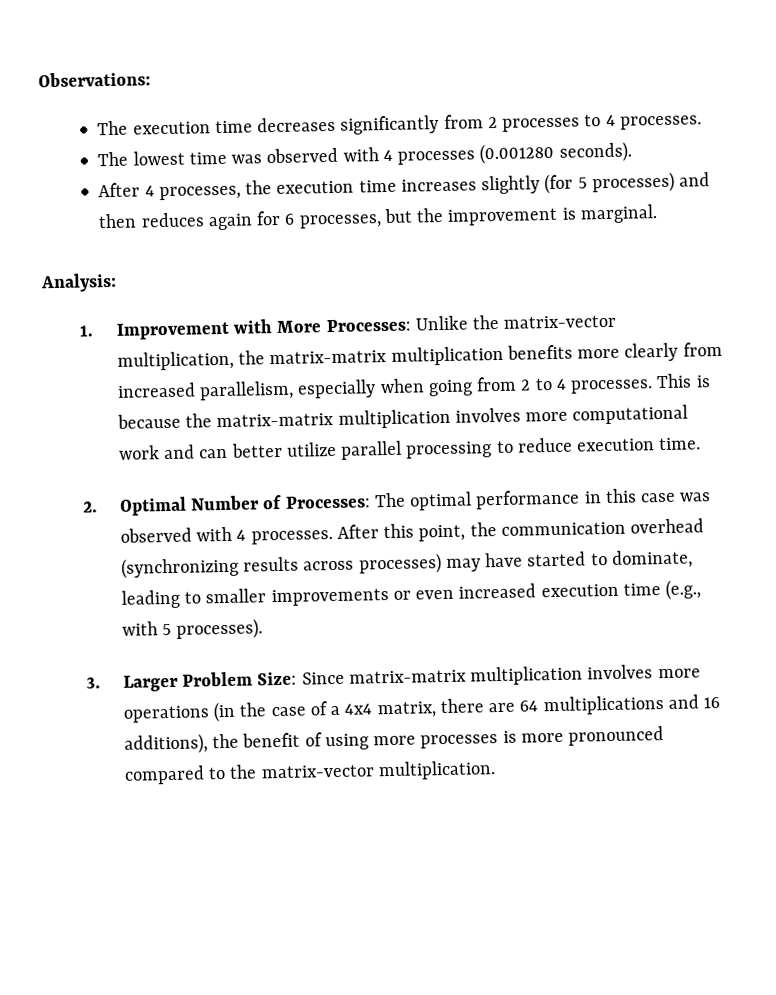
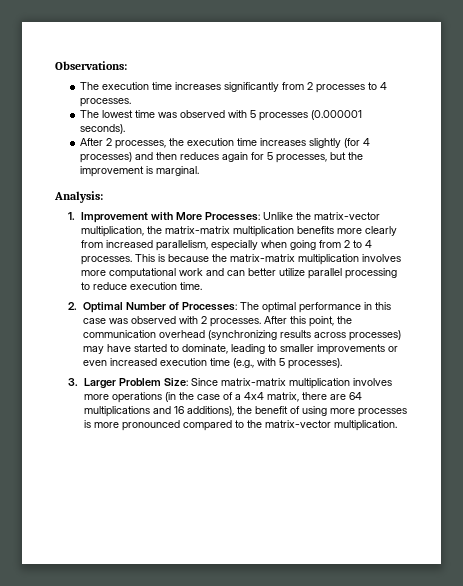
[257,116,337,133] decreases -> [175,82,222,90] increases
[382,142,555,165] 4 processes (0.001280 -> [250,110,363,121] 5 processes (0.000001
[144,185,155,197] 4 -> [106,138,113,146] 2
[577,177,588,189] 5 -> [363,138,371,146] 4
[284,213,296,225] 6 -> [267,152,274,160] 5
[236,529,247,541] 4 -> [200,316,207,324] 2

